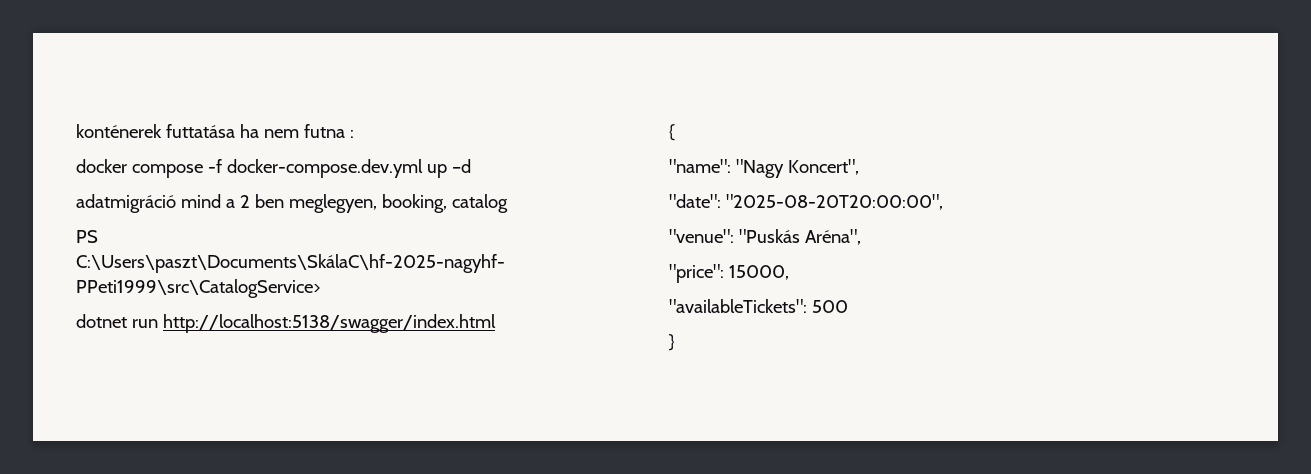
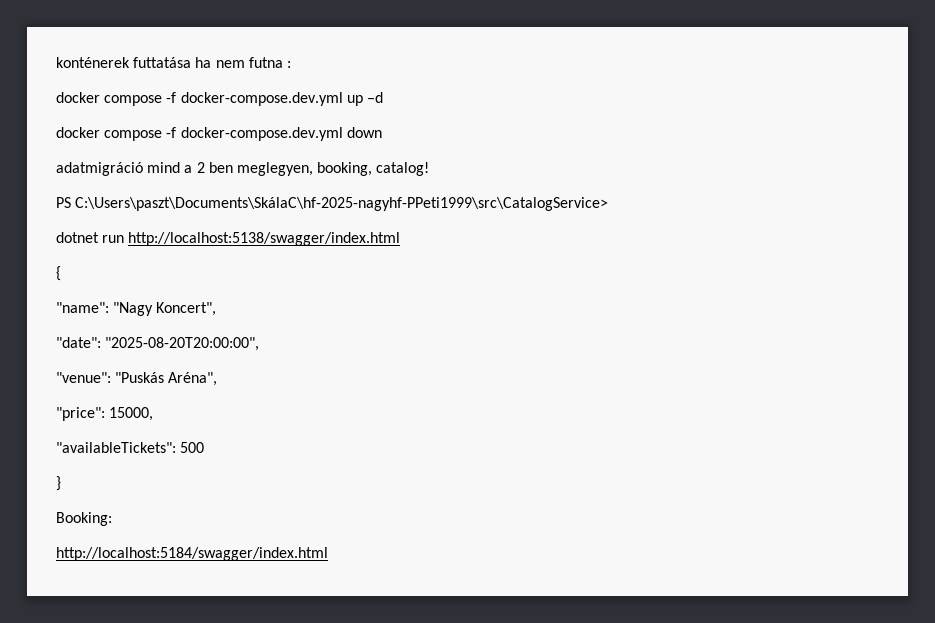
(471, 166) none -> [56,127,382,141] // docker compose -f docker-compose.dev.yml down
[451,194,508,213] catalog -> [376,162,430,176] catalog!
(675, 342) none -> [56,512,112,526] [56,547,328,561] // Booking: // http://localhost:5184/swagger/index.html

